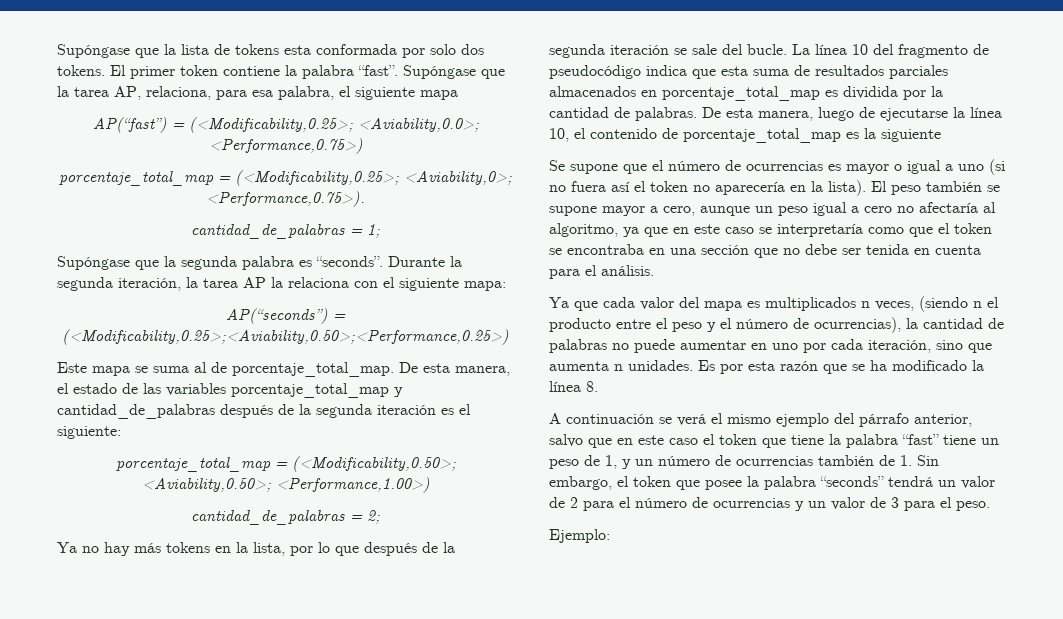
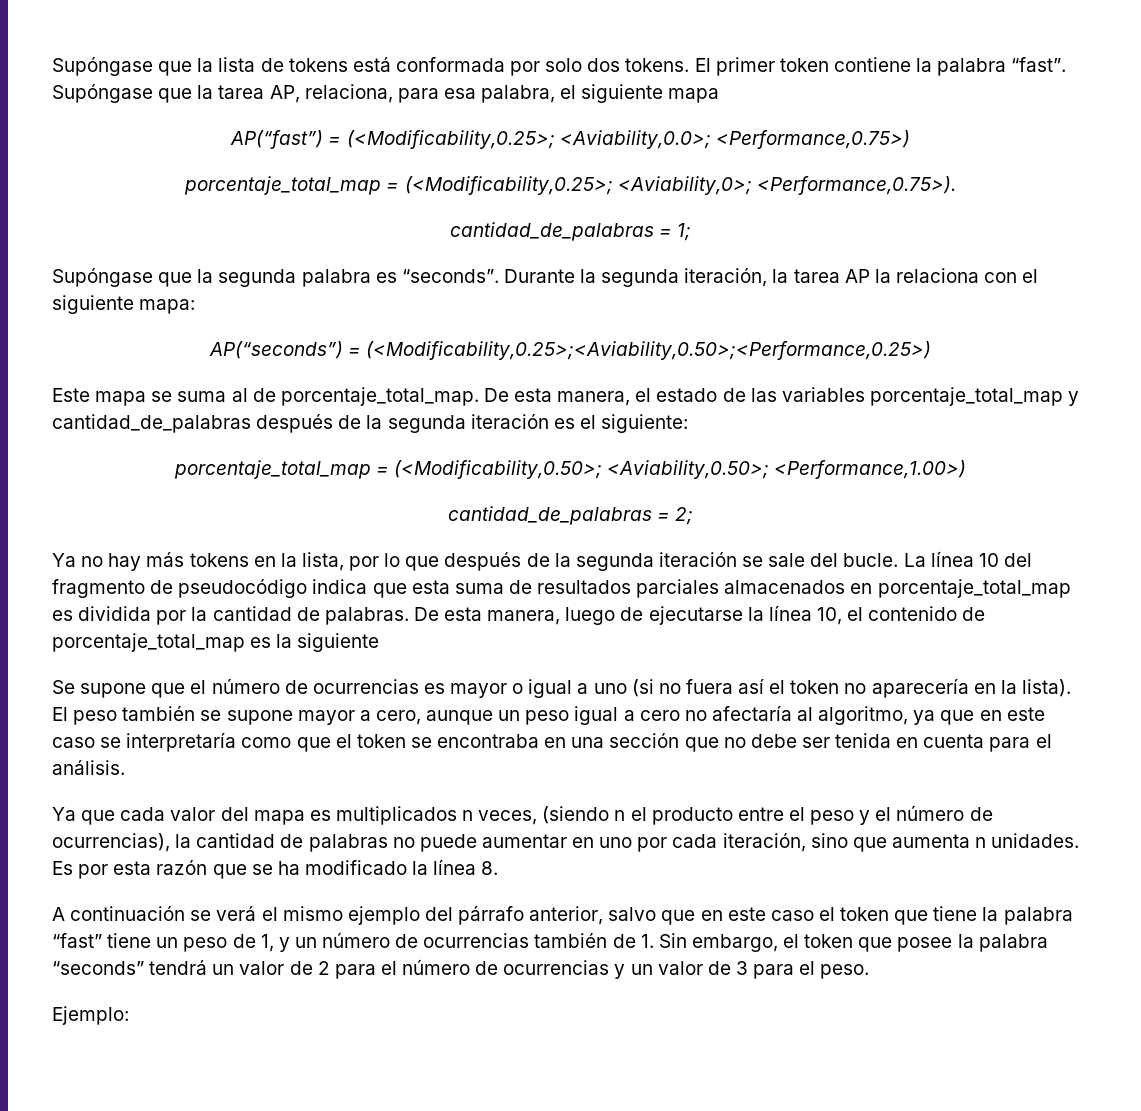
[284,45,311,55] esta -> [352,57,391,72] está

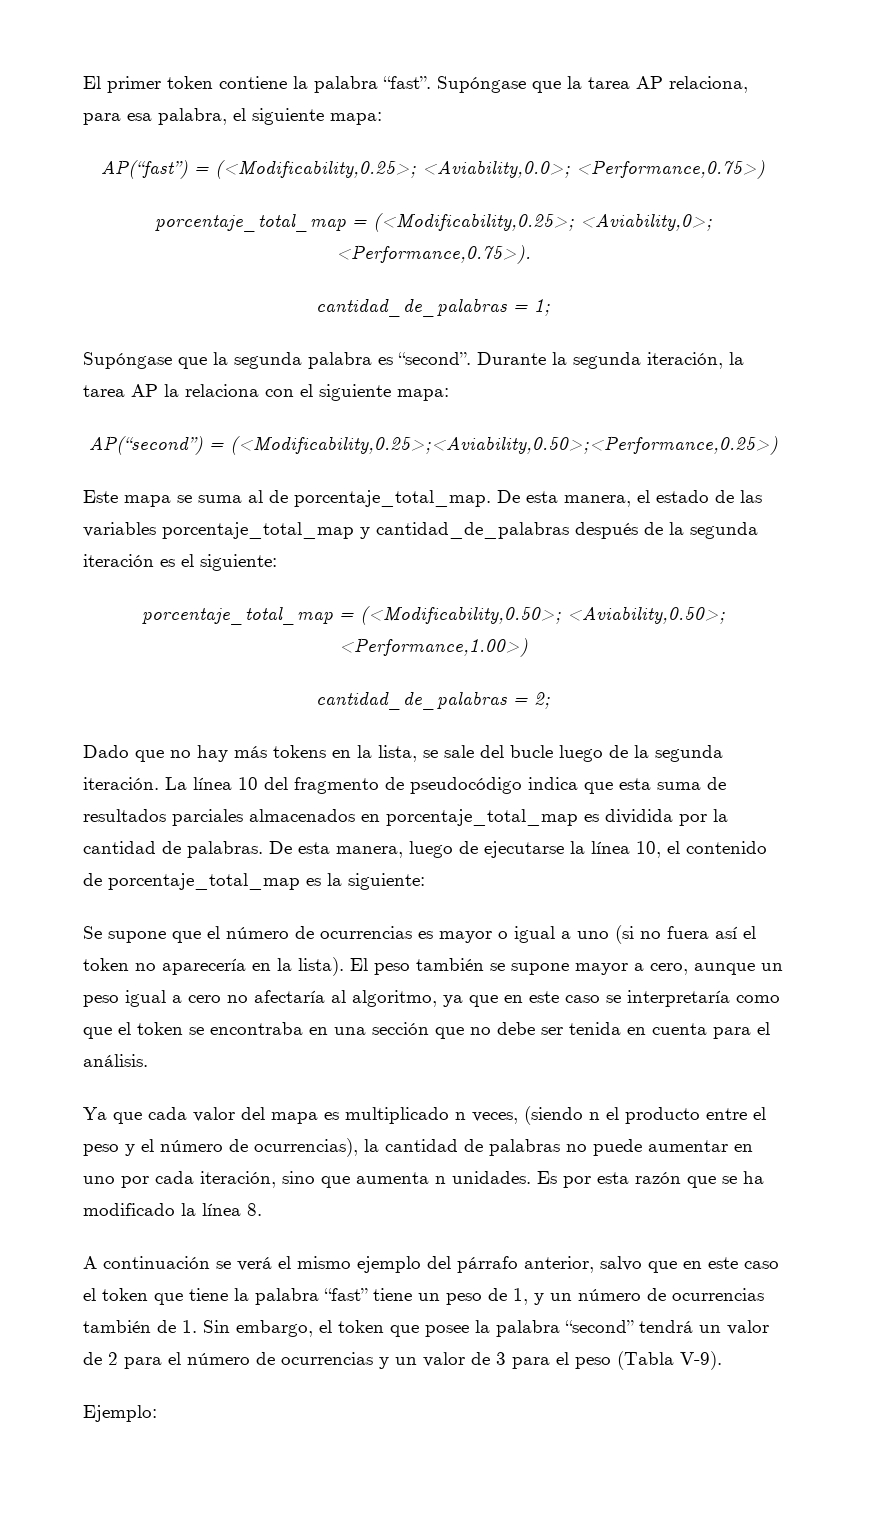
[52,57,690,76] Supóngase que la lista de tokens está conformada por solo dos tokens. -> (83, 82) none
[269,85,300,103] AP, -> [636,76,663,89] AP
[668,88,720,103] mapa -> [330,112,382,125] mapa:
[401,269,499,283] “seconds”. -> [398,352,471,365] “second”.
[208,341,343,359] AP(“seconds”) -> [88,436,203,455] AP(“second”)
[52,553,76,567] Ya -> [83,745,164,762] Dado que
[349,552,899,571] por lo que después de la segunda iteración se sale del bucle. -> [423,745,723,762] [83,777,159,790] se sale del bucle luego de la segunda iteración.
[297,633,380,652] siguiente -> [348,873,425,890] siguiente:
[335,806,457,825] multiplicados -> [345,1107,449,1124] multiplicado
[52,961,144,975] “seconds” -> [565,1320,634,1333] “second”
[820,964,870,979] peso. -> [575,1351,722,1370] peso (Tabla V-9).

